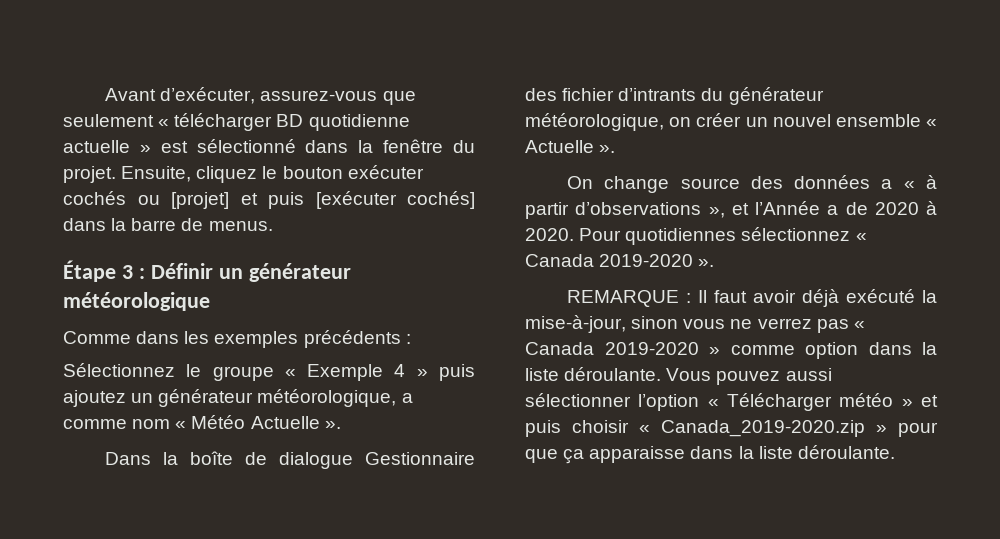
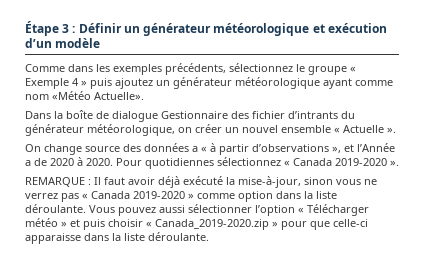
[105,87,416,105] [63,113,410,131] [63,139,475,153] [63,165,424,183] [63,191,475,209] [63,218,273,231] Avant d’exécuter, assurez-vous que seulement « télécharger BD quotidienne actuelle » est sélectionné dans la fenêtre du projet. Ensuite, cliquez le bouton exécuter cochés ou [projet] et puis [exécuter cochés] dans la barre de menus. // -> (25, 28) none
(210, 301) none -> [312,23,387,33] [25,38,101,48] et exécution d’un modèle
[303,330,411,348] [63,363,175,377] précédents : // Sélectionnez -> [165,63,293,75] précédents, sélectionnez
[257,389,413,407] [63,415,341,429] météorologique, a comme nom « Météo Actuelle ». -> [235,77,393,89] [25,91,144,100] météorologique ayant comme nom «Météo Actuelle».
[563,449,585,464] ça -> [333,219,368,227] celle-ci

